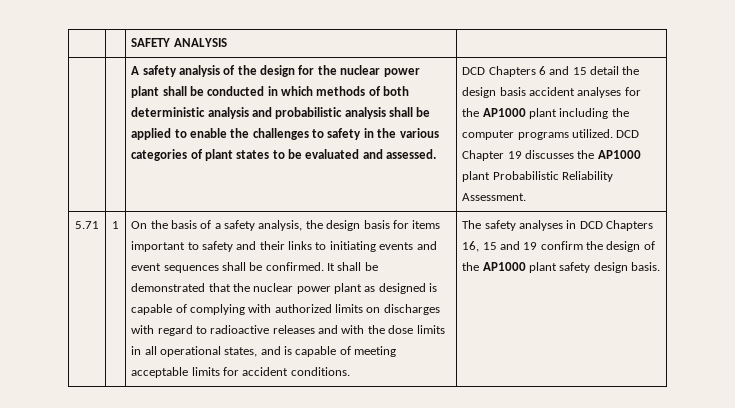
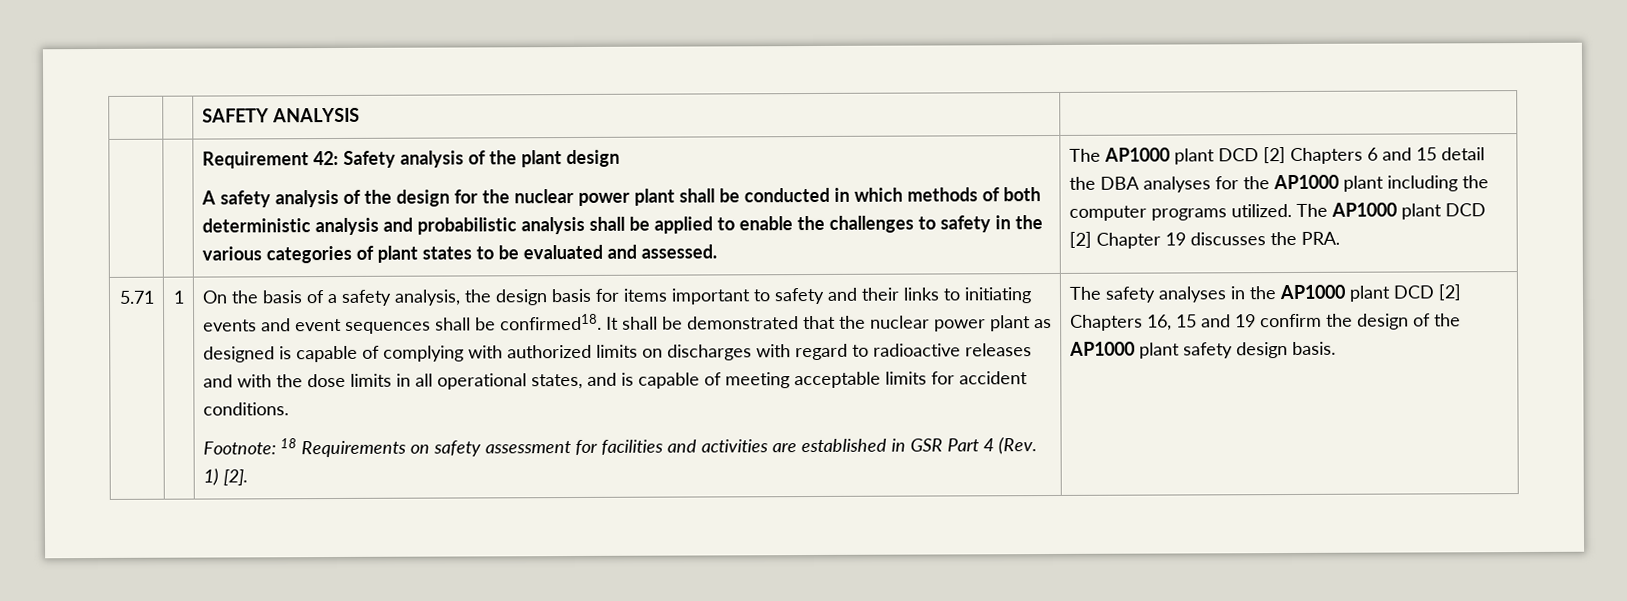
(227, 42) none -> [201,149,620,169] Requirement 42: Safety analysis of the plant design //
[462,67,486,75] DCD -> [1068,147,1286,165] The AP1000 plant DCD [2]
[462,87,575,98] design basis accident -> [1099,176,1140,190] DBA
[616,130,640,138] [462,150,641,161] [462,171,613,182] [462,193,527,201] DCD Chapter 19 discusses the AP1000 plant Probabilistic Reliability Assessment. -> [1295,202,1486,220] [1068,231,1340,249] The AP1000 plant DCD [2] Chapter 19 discusses the PRA.
[265,262,324,271] confirmed. -> [499,313,602,331] confirmed18.
(350, 371) none -> [202,437,1037,458] [202,468,248,486] // Footnote: 18 Requirements on safety assessment for facilities and activities are established in GSR Part 4 (Rev. 1) [2].
[579,221,603,229] DCD -> [1248,284,1462,302] the AP1000 plant DCD [2]

